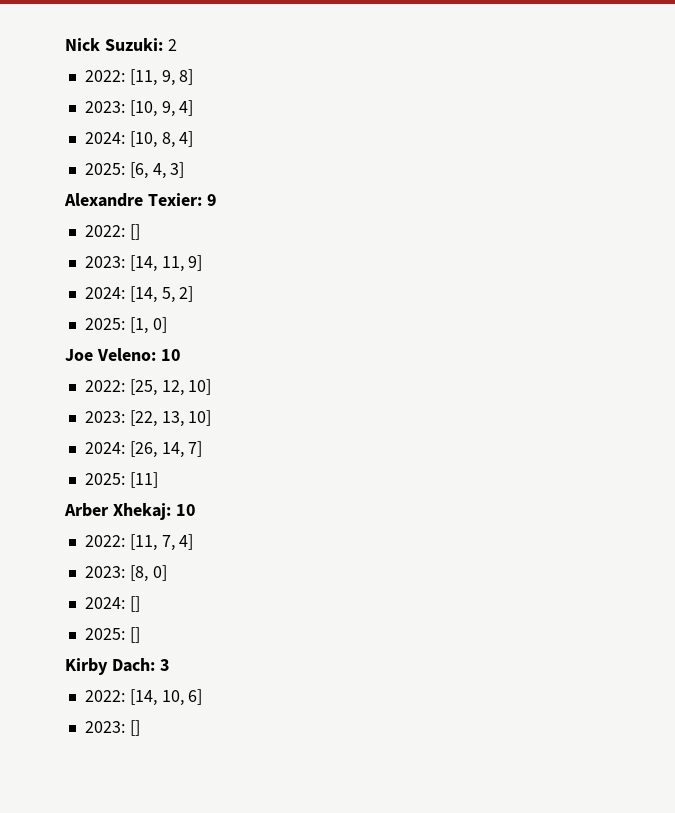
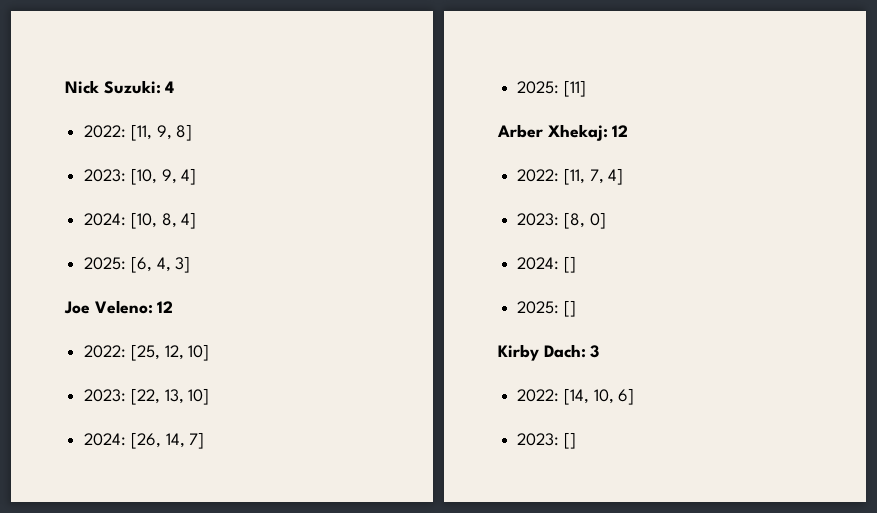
[167,39,177,51] 2 -> [165,81,175,93] 4
[64,193,217,207] [84,224,140,240] [84,255,203,272] [84,286,194,303] [84,317,167,334] // Alexandre Texier: 9 // 2022: [] // 2023: [14, 11, 9] // 2024: [14, 5, 2] // 2025: [1, 0] -> (191, 264) none
[160,349,181,361] 10 -> [157,301,174,313] 12
[175,504,196,516] 10 -> [612,125,629,137] 12

